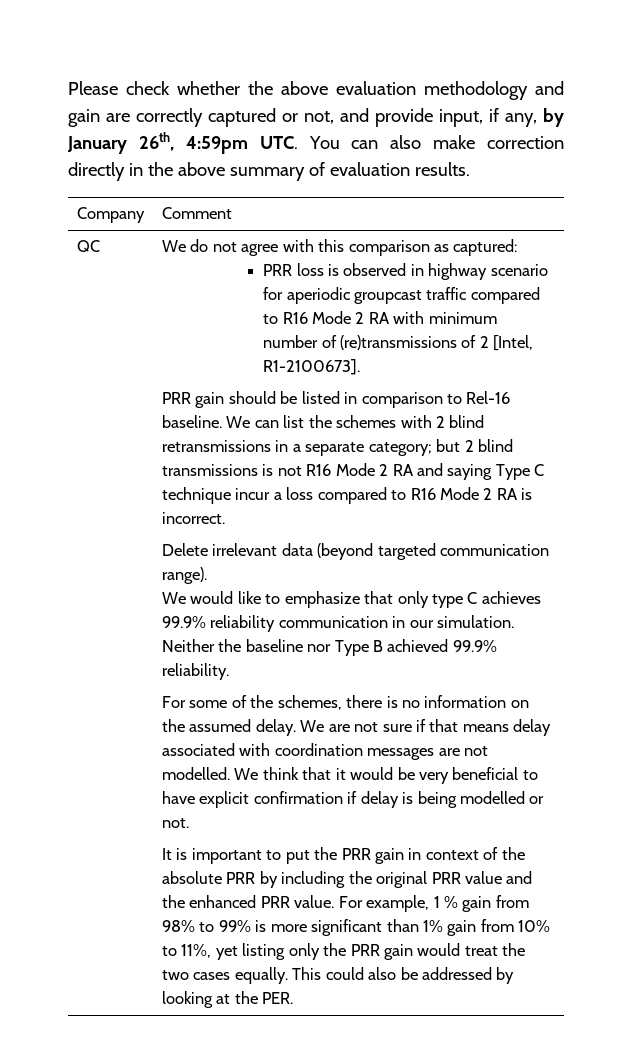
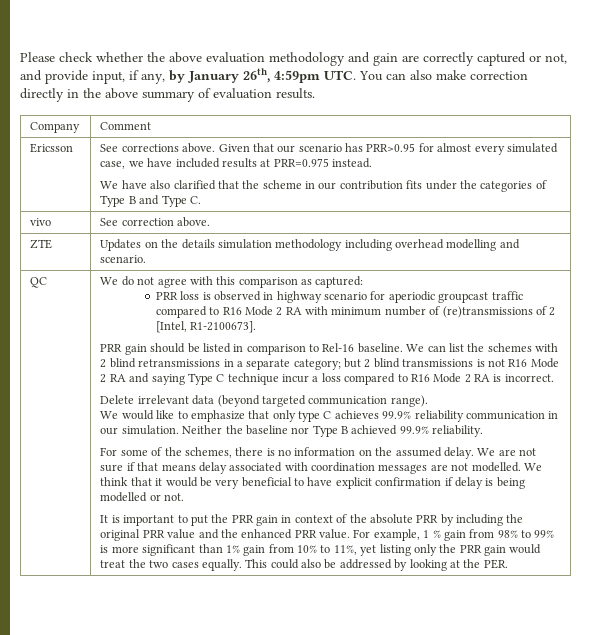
(232, 213) none -> [30,143,74,153] [100,143,558,155] [100,158,373,169] [100,180,547,192] [100,195,201,207] [30,218,52,226] [100,217,211,227] [30,239,53,249] [100,239,520,251] [100,255,147,263] // Ericsson | See corrections above. Given that our scenario has PRR>0.95 for almost every simulated case, we have included results at PRR=0.975 instead. // We have also clarified that the scheme in our contribution fits under the categories of Type B and Type C. // vivo | See correction above. // ZTE | Updates on the details simulation methodology including overhead modelling and scenario.

